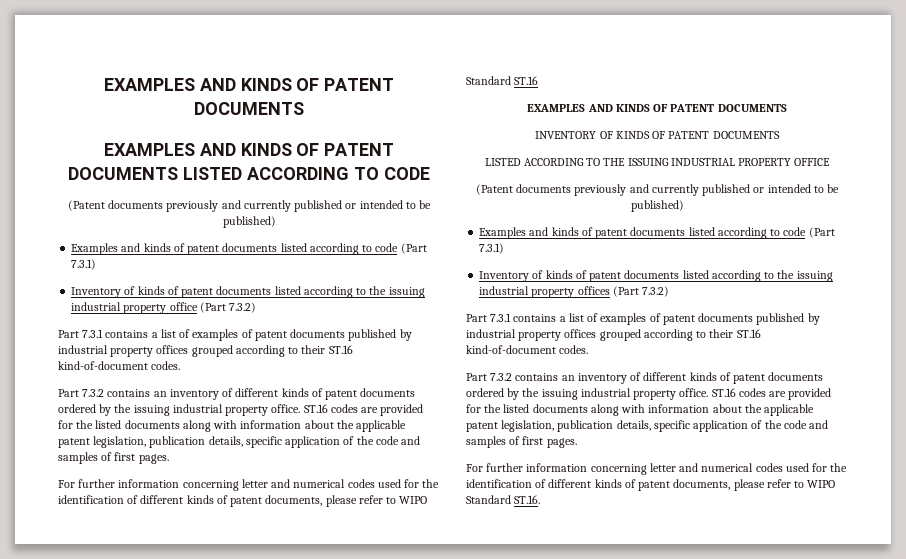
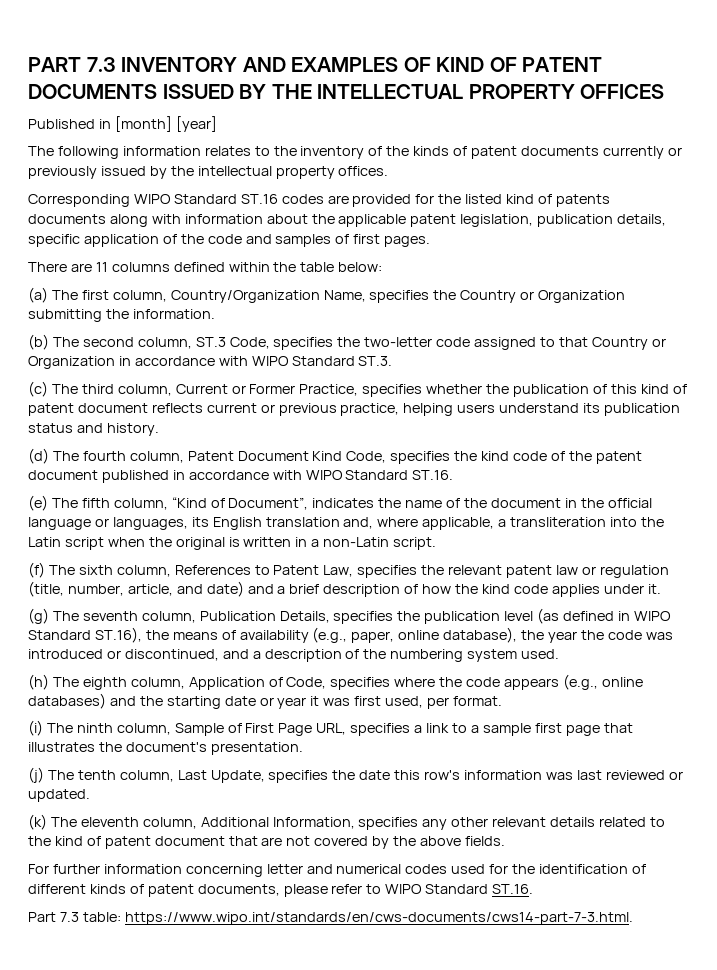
[103,78,395,91] [194,102,304,115] [103,143,395,156] [68,167,430,180] [67,200,432,212] [222,216,276,228] [71,243,427,255] [71,259,97,270] [71,286,425,298] [71,302,257,314] [58,329,412,341] [58,345,353,357] [58,361,181,370] [58,388,416,400] [58,404,424,416] [58,420,122,429] EXAMPLES AND KINDS OF PATENT DOCUMENTS // EXAMPLES AND KINDS OF PATENT DOCUMENTS LISTED ACCORDING TO CODE // (Patent documents previously and currently published or intended to be published) // Examples and kinds of patent documents listed according to code (Part 7.3.1) // Inventory of kinds of patent documents listed according to the issuing industrial property office (Part 7.3.2) // Part 7.3.1 contains a list of examples of patent documents published by industrial property offices grouped according to their ST.16 kind-of-document codes. // Part 7.3.2 contains an inventory of different kinds of patent documents ordered by the issuing industrial property office. ST.16 codes are provided for the listed -> [28,57,603,72] [28,84,665,99] [28,116,217,132] [28,146,682,159] [28,166,389,179] [28,194,610,207] PART 7.3 INVENTORY AND EXAMPLES OF KIND OF PATENT DOCUMENTS ISSUED BY THE INTELLECTUAL PROPERTY OFFICES // Published in [month] [year] // The following information relates to the inventory of the kinds of patent documents currently or previously issued by the intellectual property offices. // Corresponding WIPO Standard ST.16 codes are provided for the listed kind of patents
[58,479,440,491] [58,495,428,507] [466,76,539,85] [527,104,787,112] [535,131,780,139] [484,158,831,166] [475,184,840,196] [630,200,684,212] [479,227,835,239] [479,243,505,254] [479,270,833,282] [479,286,670,298] [466,313,820,325] [466,329,761,341] [466,345,589,354] [466,372,824,384] [466,388,832,400] [466,404,815,416] [466,420,829,432] [466,436,577,448] For further information concerning letter and numerical codes used for the identification of different kinds of patent documents, please refer to WIPO Standard ST.16 // EXAMPLES AND KINDS OF PATENT DOCUMENTS // INVENTORY OF KINDS OF PATENT DOCUMENTS // LISTED ACCORDING TO THE ISSUING INDUSTRIAL PROPERTY OFFICE // (Patent documents previously and currently published or intended to be published) // Examples and kinds of patent documents listed according to code (Part 7.3.1) // Inventory of kinds of patent documents listed according to the issuing industrial property offices (Part 7.3.2) // Part 7.3.1 contains a list of examples of patent documents published by industrial property offices grouped according to their ST.16 kind-of-document codes. // Part 7.3.2 contains an inventory of different kinds of patent documents ordered by the issuing industrial property office. ST.16 codes are provided for the listed documents along with information about the applicable patent legislation, publication details, specific application of the code and samples of first pages. -> [28,262,383,272] [28,287,626,303] [28,309,215,322] [28,334,666,350] [28,356,393,369] [28,381,687,397] [28,403,681,416] [28,423,159,436] [28,448,642,464] [28,470,454,483] [28,495,652,511] [28,517,664,530] [28,537,437,550] [28,562,669,578] [28,581,661,597] [28,608,671,624] [28,627,673,643] [28,649,560,662] [28,674,643,690] [28,693,502,709] [28,720,633,736] [28,742,303,755] [28,767,683,783] [28,789,90,802] [28,814,665,830] [28,836,505,849] There are 11 columns defined within the table below: // (a) The first column, Country/Organization Name, specifies the Country or Organization submitting the information. // (b) The second column, ST.3 Code, specifies the two-letter code assigned to that Country or Organization in accordance with WIPO Standard ST.3. // (c) The third column, Current or Former Practice, specifies whether the publication of this kind of patent document reflects current or previous practice, helping users understand its publication status and history. // (d) The fourth column, Patent Document Kind Code, specifies the kind code of the patent document published in accordance with WIPO Standard ST.16. // (e) The fifth column, “Kind of Document”, indicates the name of the document in the official language or languages, its English translation and, where applicable, a transliteration into the Latin script when the original is written in a non-Latin script. // (f) The sixth column, References to Patent Law, specifies the relevant patent law or regulation (title, number, article, and date) and a brief description of how the kind code applies under it. // (g) The seventh column, Publication Details, specifies the publication level (as defined in WIPO Standard ST.16), the means of availability (e.g., paper, online database), the year the code was introduced or discontinued, and a description of the numbering system used. // (h) The eighth column, Application of Code, specifies where the code appears (e.g., online databases) and the starting date or year it was first used, per format. // (i) The ninth column, Sample of First Page URL, specifies a link to a sample first page that illustrates the document's presentation. // (j) The tenth column, Last Update, specifies the date this row's information was last reviewed or updated. // (k) The eleventh column, Additional Information, specifies any other relevant details related to the kind of patent document that are not covered by the above fields.
(541, 499) none -> [28,912,633,925] // Part 7.3 table: https://www.wipo.int/standards/en/cws-documents/cws14-part-7-3.html.

